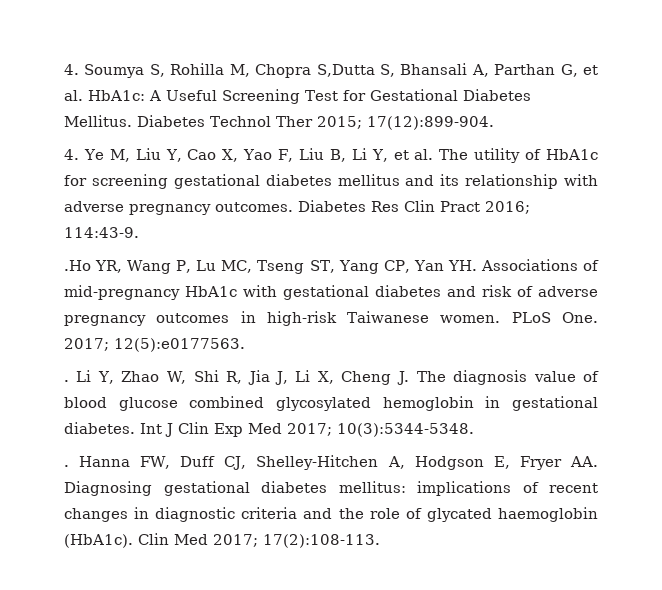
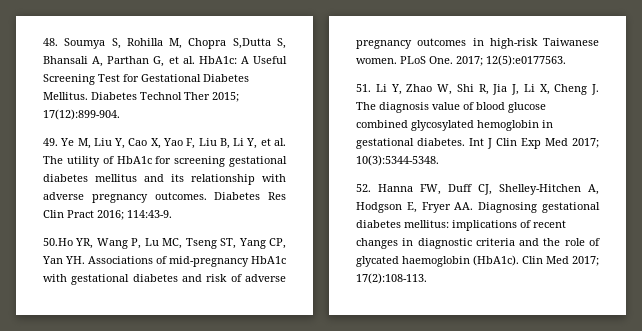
[64,64,79,75] 4. -> [43,38,58,46] 48.
[64,149,79,160] 4. -> [43,138,58,146] 49.
[64,260,91,271] .Ho -> [43,238,73,246] 50.Ho
[64,380,69,382] . -> [356,84,371,92] 51.
[64,465,69,467] . -> [356,184,371,192] 52.

